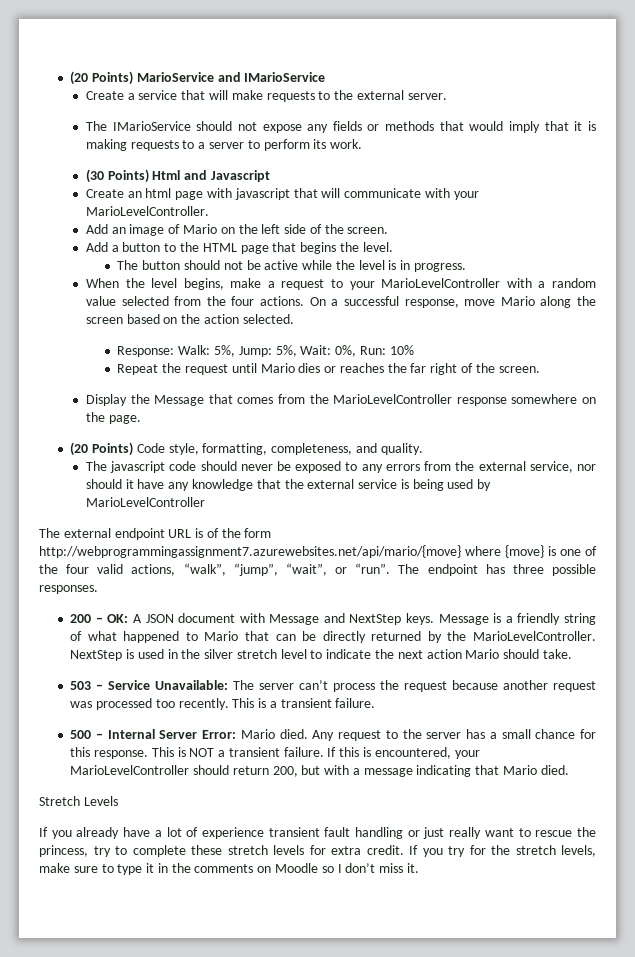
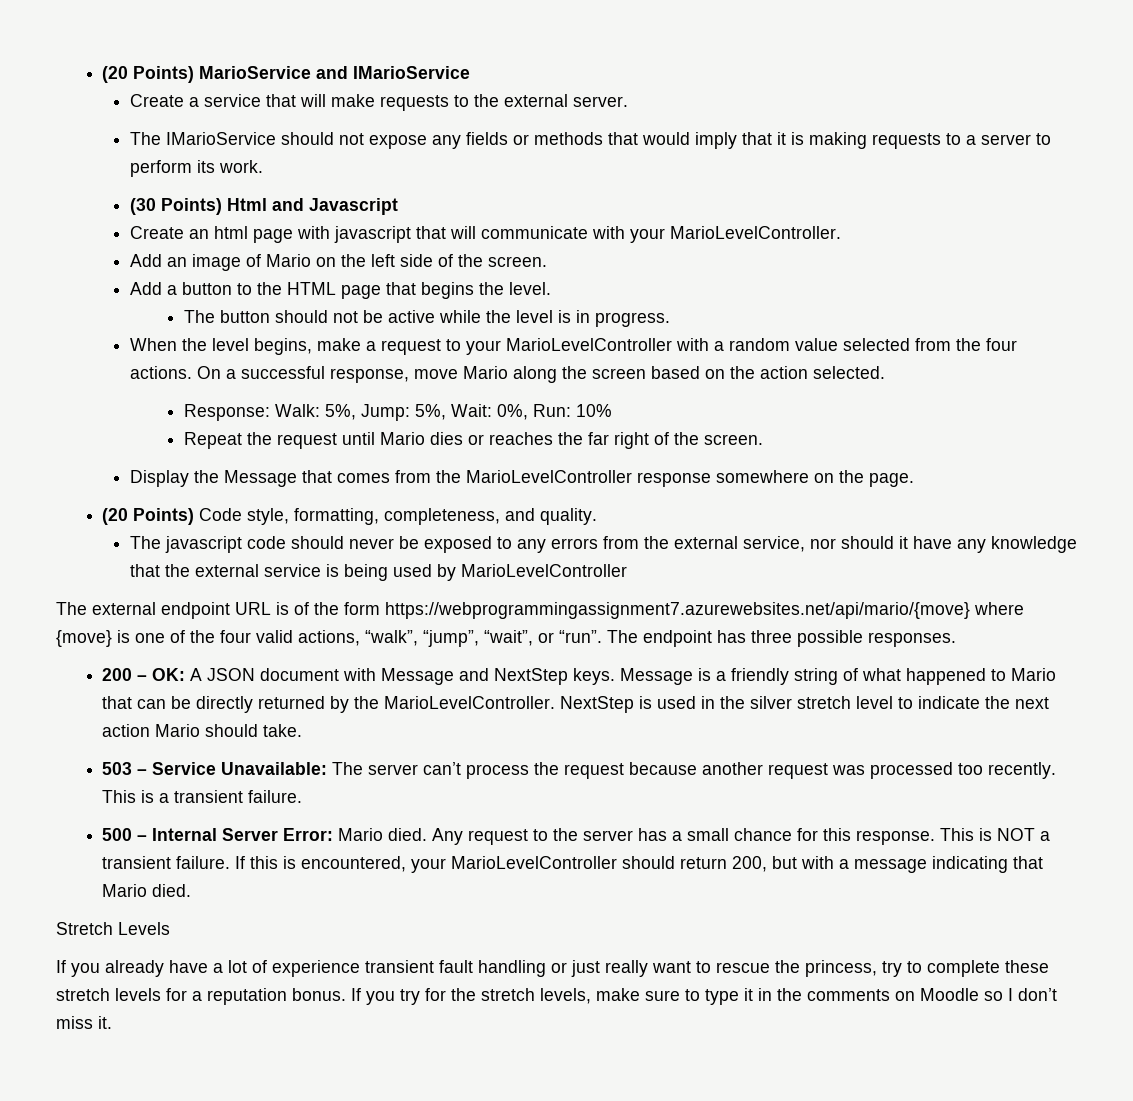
[39,545,461,558] http://webprogrammingassignment7.azurewebsites.net/api/mario/{move} -> [385,602,970,619] https://webprogrammingassignment7.azurewebsites.net/api/mario/{move}
[331,845,404,855] extra credit. -> [192,988,346,1005] a reputation bonus.

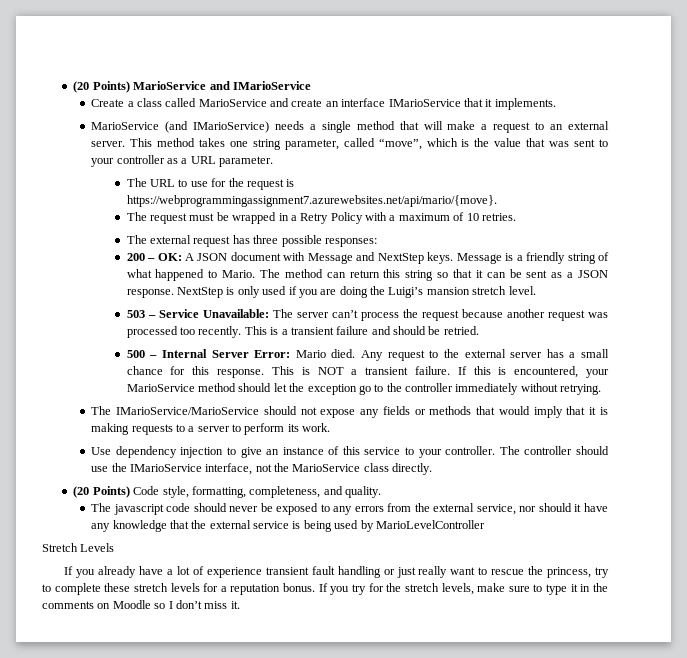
[203,94,628,111] [129,132,276,145] service that will make requests to the external server. // The IMarioService -> [136,98,556,110] [91,121,610,133] [91,138,609,150] [91,155,274,167] [126,178,295,190] [126,195,497,207] [126,212,516,224] [126,235,377,247] [126,252,609,264] [126,269,609,281] [126,286,536,298] [126,309,608,321] [126,326,479,338] [126,349,609,361] [126,366,610,378] [126,383,602,395] [91,406,259,415] class called MarioService and create an interface IMarioService that it implements. // MarioService (and IMarioService) needs a single method that will make a request to an external server. This method takes one string parameter, called “move”, which is the value that was sent to your controller as a URL parameter. // The URL to use for the request is https://webprogrammingassignment7.azurewebsites.net/api/mario/{move}. // The request must be wrapped in a Retry Policy with a maximum of 10 retries. // The external request has three possible responses: // 200 – OK: A JSON document with Message and NextStep keys. Message is a friendly string of what happened to Mario. The method can return this string so that it can be sent as a JSON response. NextStep is only used if you are doing the Luigi’s mansion stretch level. // 503 – Service Unavailable: The server can’t process the request because another request was processed too recently. This is a transient failure and should be retried. // 500 – Internal Server Error: Mario died. Any request to the external server has a small chance for this response. This is NOT a transient failure. If this is encountered, your MarioService method should let the exception go to the controller immediately without retrying. // The IMarioService/MarioService
[129,198,398,215] [129,226,841,243] [129,254,547,271] [129,282,551,299] [183,310,670,327] [129,338,1017,355] [129,366,885,383] [183,404,612,421] [183,432,763,449] [129,470,914,487] (30 Points) Html and Javascript // Create an html page with javascript that will communicate with your MarioLevelController. // Add an image of Mario on the left side of the screen. // Add a button to the HTML page that begins the level. // The button should not be active while the level is in progress. // When the level begins, make a request to your MarioLevelController with a random value selected from the four actions. On a successful response, move Mario along the screen based on the action selected. // Response: Walk: 5%, Jump: 5%, Wait: 0%, Run: 10% // Repeat the request until Mario dies or reaches the far right of the screen. // Display the Message that comes from the MarioLevelController response somewhere on the page. -> [91,446,609,458] [91,463,433,475] Use dependency injection to give an instance of this service to your controller. The controller should use the IMarioService interface, not the MarioService class directly.
[56,602,1024,619] [56,630,956,647] [102,668,1057,685] [102,696,1050,713] [102,724,303,737] [102,762,1057,779] [102,790,303,803] [102,828,1051,845] [102,856,1044,873] [102,884,192,897] // The external endpoint URL is of the form https://webprogrammingassignment7.azurewebsites.net/api/mario/{move} where {move} is one of the four valid actions, “walk”, “jump”, “wait”, or “run”. The endpoint has three possible responses. // 200 – OK: A JSON document with Message and NextStep keys. Message is a friendly string of what happened to Mario that can be directly returned by the MarioLevelController. NextStep is used in the silver stretch level to indicate the next action Mario should take. // 503 – Service Unavailable: The server can’t process the request because another request was processed too recently. This is a transient failure. // 500 – Internal Server Error: Mario died. Any request to the server has a small chance for this response. This is NOT a transient failure. If this is encountered, your MarioLevelController should return 200, but with a message indicating that Mario died. -> (485, 524) none

